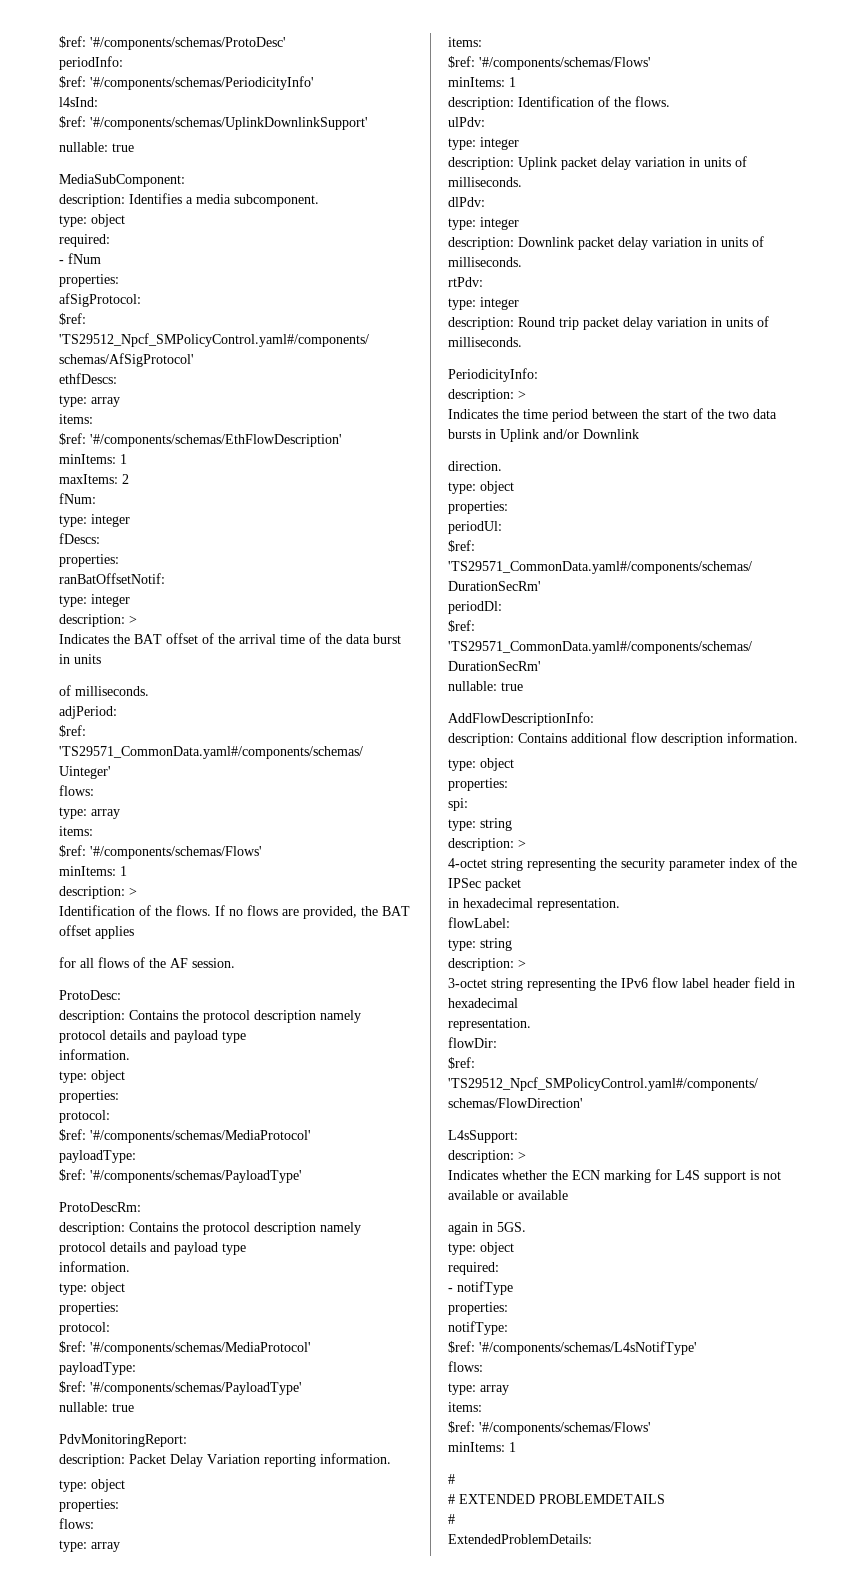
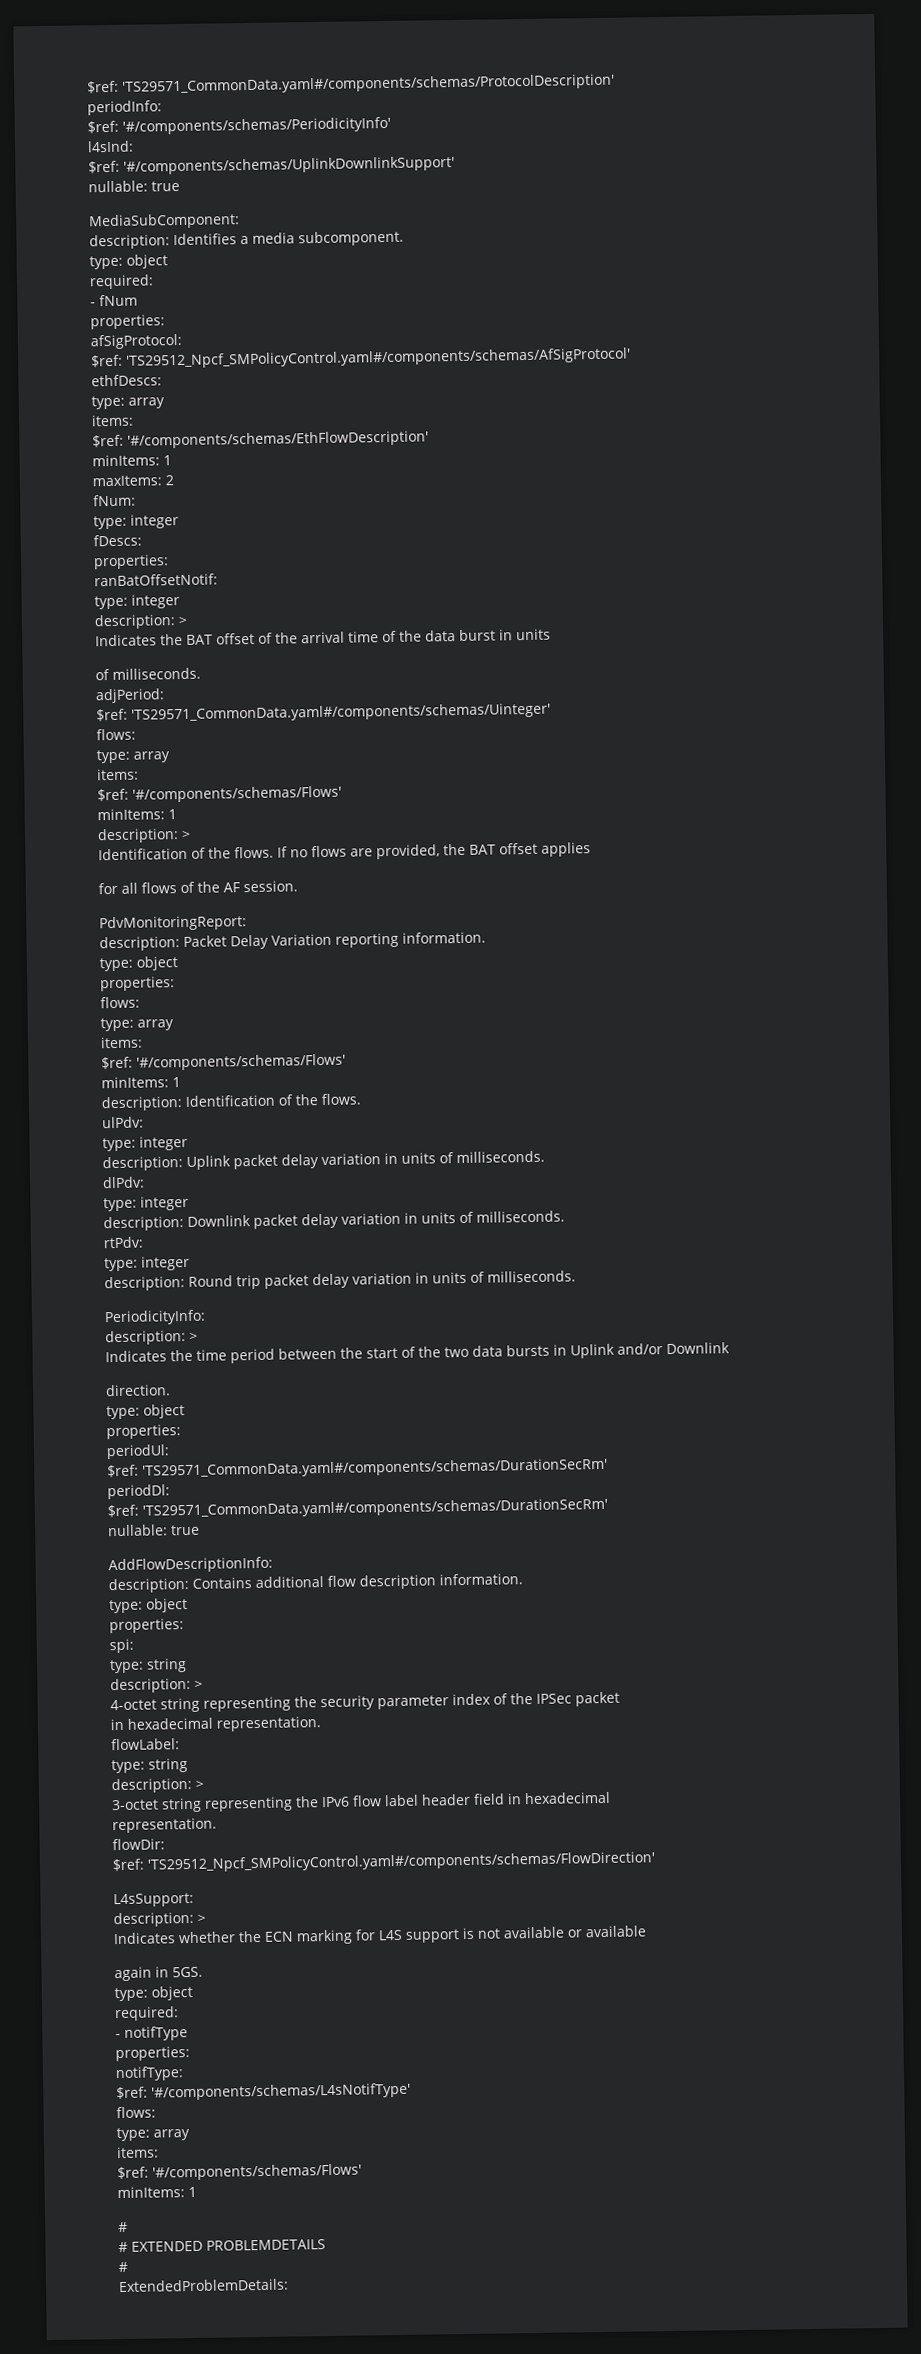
[59,36,286,50] $ref: '#/components/schemas/ProtoDesc' -> [87,73,615,95] $ref: 'TS29571_CommonData.yaml#/components/schemas/ProtocolDescription'
[59,990,121,1000] [59,1010,361,1023] [59,1030,246,1043] [59,1049,130,1060] [59,1070,125,1083] [59,1090,119,1103] [59,1110,110,1123] [59,1129,311,1143] [59,1150,136,1163] [59,1169,302,1183] [59,1202,141,1212] [59,1222,361,1235] [59,1242,246,1255] [59,1261,130,1272] [59,1282,125,1295] [59,1302,119,1315] [59,1322,110,1335] [59,1341,311,1355] [59,1362,136,1375] [59,1381,302,1395] [59,1402,134,1412] // ProtoDesc: // description: Contains the protocol description namely protocol details and payload type // information. // type: object // properties: // protocol: // $ref: '#/components/schemas/MediaProtocol' // payloadType: // $ref: '#/components/schemas/PayloadType' // ProtoDescRm: // description: Contains the protocol description namely protocol details and payload type // information. // type: object // properties: // protocol: // $ref: '#/components/schemas/MediaProtocol' // payloadType: // $ref: '#/components/schemas/PayloadType' // nullable: true -> (298, 886) none

